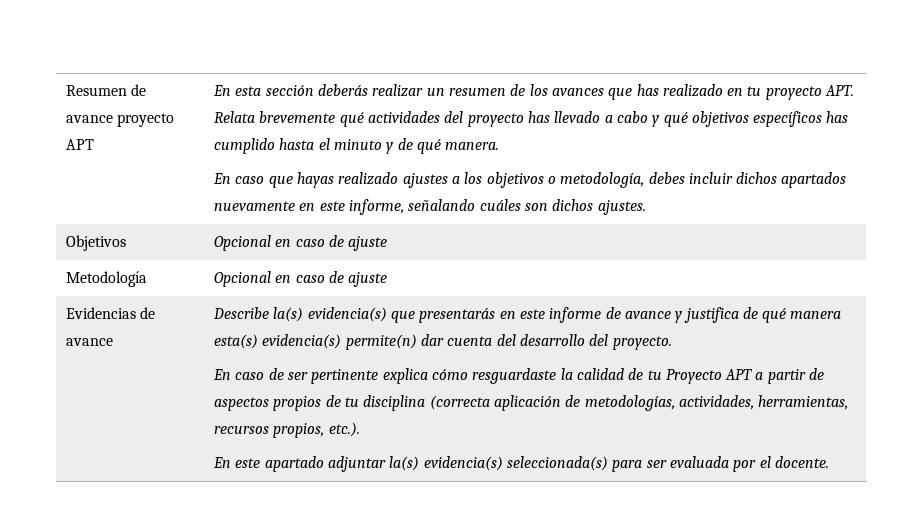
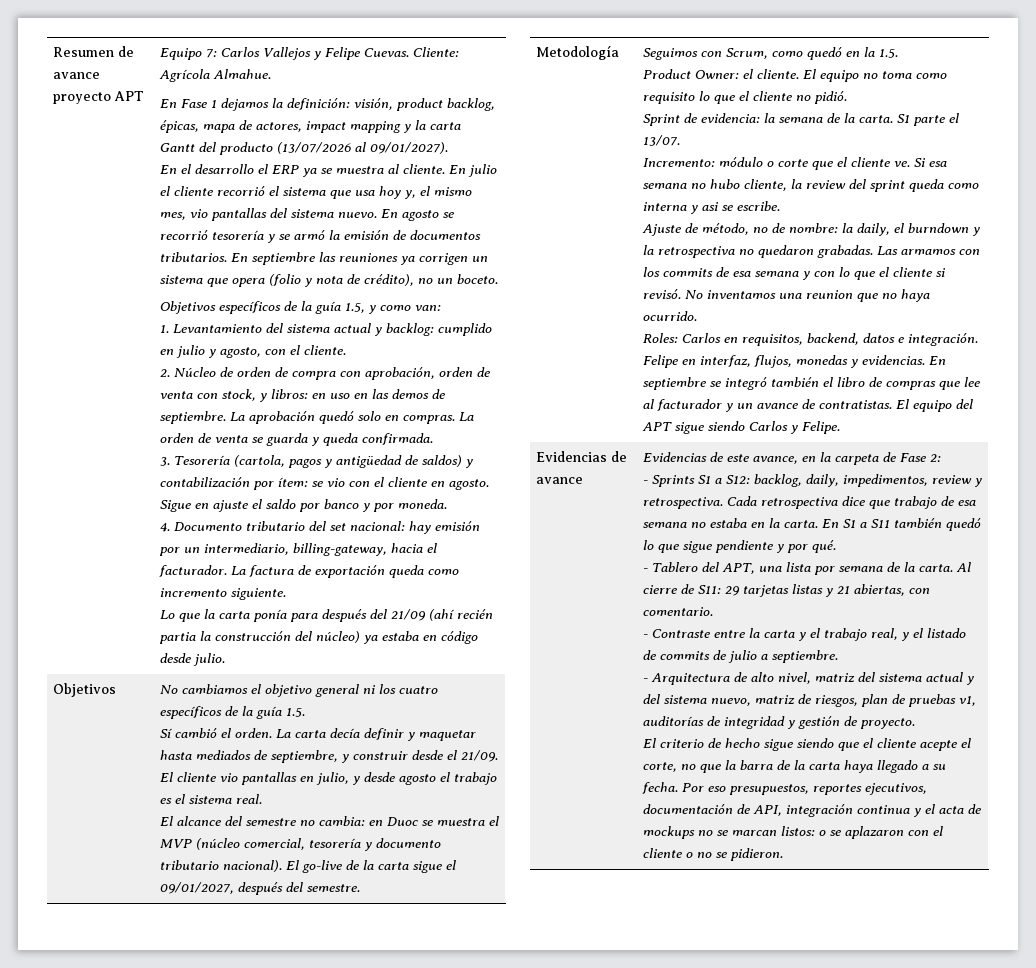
[212,84,855,100] [213,111,849,127] [213,138,500,154] [212,172,847,188] [213,199,646,215] [65,235,126,251] [213,235,388,251] [65,271,147,287] [213,271,388,287] [65,307,156,319] [65,338,113,346] [212,307,842,323] [213,334,672,350] [212,368,825,384] [213,395,849,411] [213,422,360,438] [212,456,829,472] En esta sección deberás realizar un resumen de los avances que has realizado en tu proyecto APT. Relata brevemente qué actividades del proyecto has llevado a cabo y qué objetivos específicos has cumplido hasta el minuto y de qué manera. // En caso que hayas realizado ajustes a los objetivos o metodología, debes incluir dichos apartados nuevamente en este informe, señalando cuáles son dichos ajustes. // Objetivos | Opcional en caso de ajuste // Metodología | Opcional en caso de ajuste // Evidencias de avance | Describe la(s) evidencia(s) que presentarás en este informe de avance y justifica de qué manera esta(s) evidencia(s) permite(n) dar cuenta del desarrollo del proyecto. // En caso de ser pertinente explica cómo resguardaste la calidad de tu Proyecto APT a partir de aspectos propios de tu disciplina (correcta aplicación de metodologías, actividades, herramientas, recursos propios, etc.). // En este apartado adjuntar la(s) evidencia(s) seleccionada(s) para ser evaluada por el docente. -> [160,47,460,60] [159,69,272,82] [160,98,496,111] [160,120,462,133] [160,142,449,155] [160,164,498,177] [160,186,473,199] [160,208,455,221] [160,230,482,243] [160,252,489,265] [160,274,499,287] [160,301,442,314] [160,323,493,336] [160,345,347,358] [160,367,491,380] [160,389,446,402] [160,411,475,424] [160,433,434,446] [160,455,474,468] [160,477,490,490] [160,499,448,512] [160,521,481,534] [159,543,438,556] [159,565,460,578] [160,588,287,600] [160,609,494,622] [159,631,479,644] [160,653,226,666] [53,683,117,697] [160,684,439,697] [160,706,306,719] [160,728,477,741] [160,750,499,763] [160,772,498,785] [160,794,263,804] [160,816,500,826] [160,838,442,851] [160,860,457,873] [160,882,361,895] [536,45,620,60] [643,47,899,60] [643,69,948,82] [643,91,848,104] [643,113,960,126] [643,135,681,146] [643,157,948,170] [643,179,980,192] [643,201,781,214] [642,223,981,236] [643,245,981,258] [643,267,946,280] [643,289,931,302] [643,311,698,321] [643,333,979,346] [643,355,947,368] [643,377,981,390] [643,399,974,412] [642,421,841,434] [536,451,628,462] [536,477,584,484] [643,452,942,465] [643,474,983,487] [643,496,977,509] [643,518,982,531] [643,540,837,553] [643,562,972,575] [643,584,931,597] [643,607,714,616] [643,628,967,641] [643,650,839,663] [643,672,975,685] [643,694,977,707] [643,716,916,729] [643,738,972,751] [643,760,947,773] [642,782,928,795] [643,804,982,817] [643,826,944,839] [643,848,784,861] Equipo 7: Carlos Vallejos y Felipe Cuevas. Cliente: Agrícola Almahue. // En Fase 1 dejamos la definición: visión, product backlog, épicas, mapa de actores, impact mapping y la carta Gantt del producto (13/07/2026 al 09/01/2027). // En el desarrollo el ERP ya se muestra al cliente. En julio el cliente recorrió el sistema que usa hoy y, el mismo mes, vio pantallas del sistema nuevo. En agosto se recorrió tesorería y se armó la emisión de documentos tributarios. En septiembre las reuniones ya corrigen un sistema que opera (folio y nota de crédito), no un boceto. // Objetivos específicos de la guía 1.5, y como van: // 1. Levantamiento del sistema actual y backlog: cumplido en julio y agosto, con el cliente. // 2. Núcleo de orden de compra con aprobación, orden de venta con stock, y libros: en uso en las demos de septiembre. La aprobación quedó solo en compras. La orden de venta se guarda y queda confirmada. // 3. Tesorería (cartola, pagos y antigüedad de saldos) y contabilización por ítem: se vio con el cliente en agosto. Sigue en ajuste el saldo por banco y por moneda. // 4. Documento tributario del set nacional: hay emisión por un intermediario, billing-gateway, hacia el facturador. La factura de exportación queda como incremento siguiente. // Lo que la carta ponía para después del 21/09 (ahí recién partia la construcción del núcleo) ya estaba en código desde julio. // Objetivos | No cambiamos el objetivo general ni los cuatro específicos de la guía 1.5. // Sí cambió el orden. La carta decía definir y maquetar hasta mediados de septiembre, y construir desde el 21/09. El cliente vio pantallas en julio, y desde agosto el trabajo es el sistema real. // El alcance del semestre no cambia: en Duoc se muestra el MVP (núcleo comercial, tesorería y documento tributario nacional). El go-live de la carta sigue el 09/01/2027, después del semestre. // Metodología | Seguimos con Scrum, como quedó en la 1.5. // Product Owner: el cliente. El equipo no toma como requisito lo que el cliente no pidió. // Sprint de evidencia: la semana de la carta. S1 parte el 13/07. // Incremento: módulo o corte que el cliente ve. Si esa semana no hubo cliente, la review del sprint queda como interna y asi se escribe. // Ajuste de método, no de nombre: la daily, el burndown y la retrospectiva no quedaron grabadas. Las armamos con los commits de esa semana y con lo que el cliente si revisó. No inventamos una reunion que no haya ocurrido. // Roles: Carlos en requisitos, backend, datos e integración. Felipe en interfaz, flujos, monedas y evidencias. En septiembre se integró también el libro de compras que lee al facturador y un avance de contratistas. El equipo del APT sigue siendo Carlos y Felipe. // Evidencias de avance | Evidencias de este avance, en la carpeta de Fase 2: // - Sprints S1 a S12: backlog, daily, impedimentos, review y retrospectiva. Cada retrospectiva dice que trabajo de esa semana no estaba en la carta. En S1 a S11 también quedó lo que sigue pendiente y por qué. // - Tablero del APT, una lista por semana de la carta. Al cierre de S11: 29 tarjetas listas y 21 abiertas, con comentario. // - Contraste entre la carta y el trabajo real, y el listado de commits de julio a septiembre. // - Arquitectura de alto nivel, matriz del sistema actual y del sistema nuevo, matriz de riesgos, plan de pruebas v1, auditorías de integridad y gestión de proyecto. // El criterio de hecho sigue siendo que el cliente acepte el corte, no que la barra de la carta haya llegado a su fecha. Por eso presupuestos, reportes ejecutivos, documentación de API, integración continua y el acta de mockups no se marcan listos: o se aplazaron con el cliente o no se pidieron.

